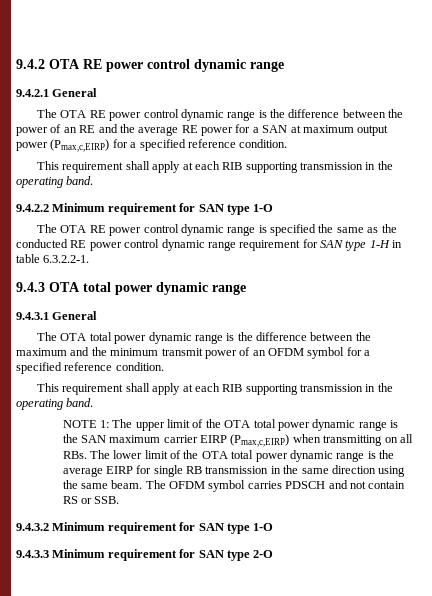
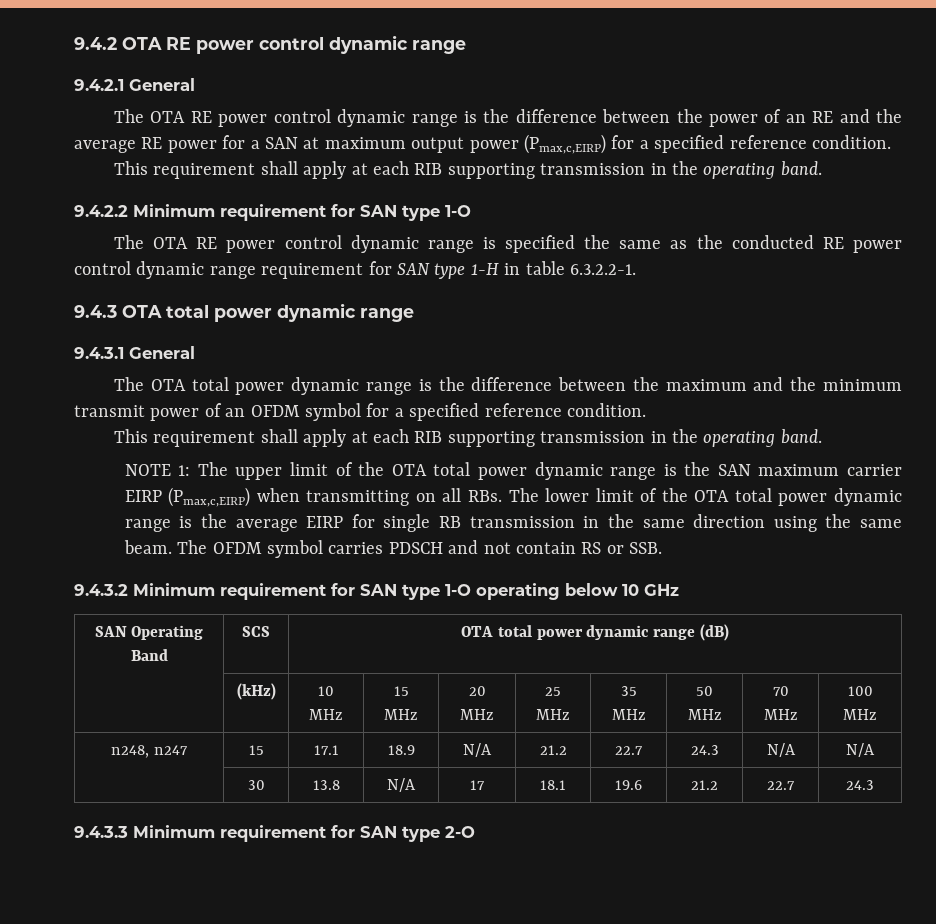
(274, 527) none -> [476,583,679,600] [94,625,204,640] [130,649,168,661] [242,626,270,637] [460,624,730,641] [236,683,276,700] [318,686,334,696] [309,709,343,720] [393,686,409,696] [384,709,418,720] [468,686,486,696] [460,709,494,720] [545,687,561,696] [536,709,570,720] [620,686,637,696] [611,709,646,720] [696,686,713,696] [687,709,722,720] [772,686,789,696] [763,709,798,720] [847,686,873,696] [843,709,877,720] [111,745,188,758] [248,745,264,755] [313,745,339,755] [387,745,415,755] [463,743,492,757] [539,745,567,755] [615,746,643,755] [690,745,719,755] [766,743,796,757] [846,743,875,757] [247,780,265,790] [312,780,340,790] [387,778,416,792] [470,780,485,790] [540,780,566,790] [615,780,642,790] [691,780,718,790] [767,781,795,790] [846,780,874,790] operating below 10 GHz // SAN Operating Band | SCS | OTA total power dynamic range (dB) // | (kHz) | 10 MHz | 15 MHz | 20 MHz | 25 MHz | 35 MHz | 50 MHz | 70 MHz | 100 MHz // n248, n247 | 15 | 17.1 | 18.9 | N/A | 21.2 | 22.7 | 24.3 | N/A | N/A // | 30 | 13.8 | N/A | 17 | 18.1 | 19.6 | 21.2 | 22.7 | 24.3

